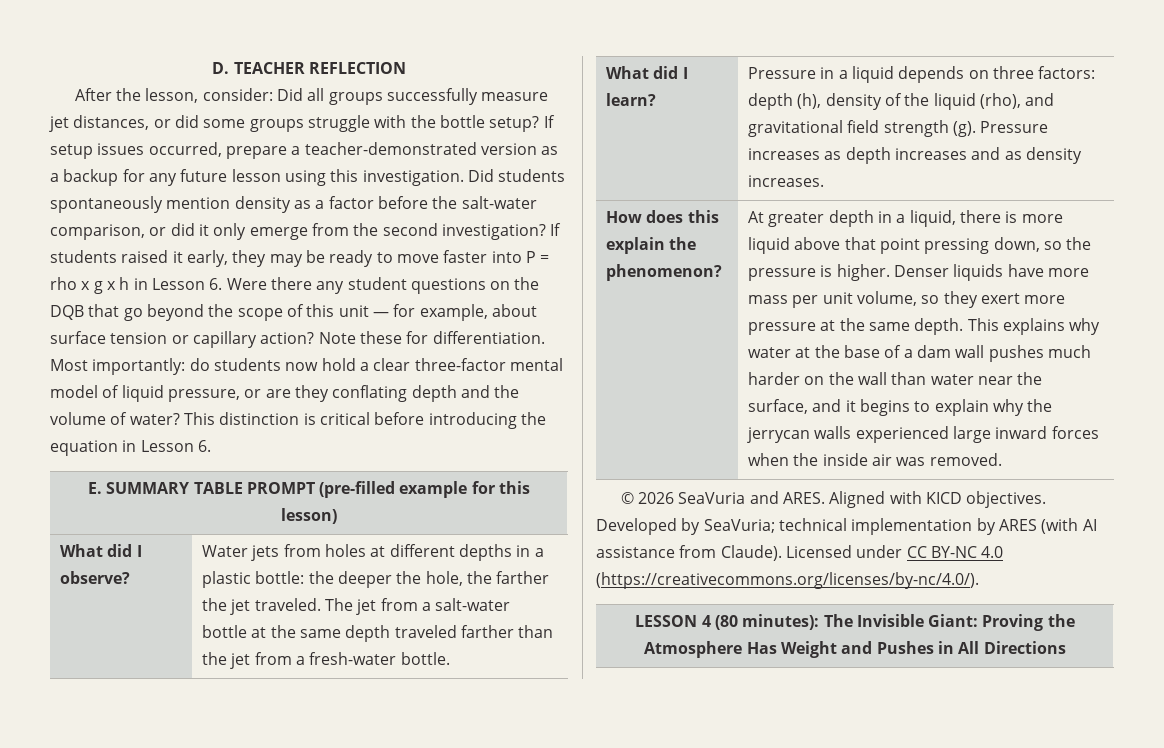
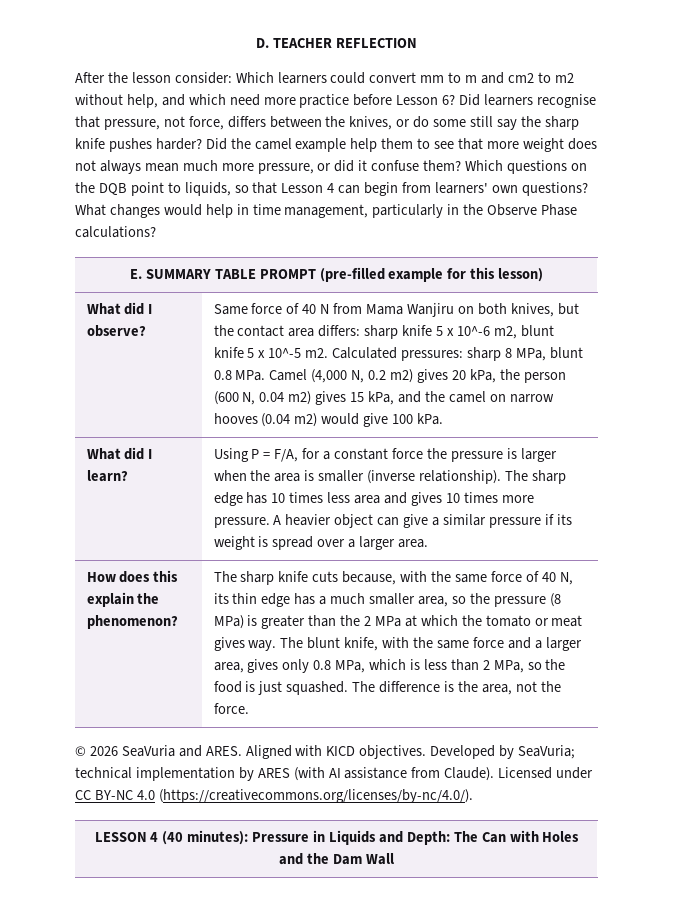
[145,88,549,105] [49,115,555,132] [50,142,559,159] [50,169,566,186] [50,196,537,213] [50,223,562,240] [50,250,550,267] [50,277,540,294] [50,304,537,321] [50,331,545,348] [50,358,563,375] [50,385,520,402] [50,412,546,429] [50,440,211,456] lesson, consider: Did all groups successfully measure jet distances, or did some groups struggle with the bottle setup? If setup issues occurred, prepare a teacher-demonstrated version as a backup for any future lesson using this investigation. Did students spontaneously mention density as a factor before the salt-water comparison, or did it only emerge from the second investigation? If students raised it early, they may be ready to move faster into P = rho x g x h in Lesson 6. Were there any student questions on the DQB that go beyond the scope of this unit — for example, about surface tension or capillary action? Note these for differentiation. Most importantly: do students now hold a clear three-factor mental model of liquid pressure, or are they conflating depth and the volume of water? This distinction is critical before introducing the equation in Lesson 6. -> [131,72,574,84] [75,94,596,108] [75,116,579,130] [75,138,597,152] [75,160,587,174] [75,182,588,196] [75,204,578,218] [75,226,156,238] lesson consider: Which learners could convert mm to m and cm2 to m2 without help, and which need more practice before Lesson 6? Did learners recognise that pressure, not force, differs between the knives, or do some still say the sharp knife pushes harder? Did the camel example help them to see that more weight does not always mean much more pressure, or did it confuse them? Which questions on the DQB point to liquids, so that Lesson 4 can begin from learners' own questions? What changes would help in time management, particularly in the Observe Phase calculations?
[202,544,544,561] [202,571,550,588] [202,598,511,615] [202,625,554,642] [202,652,450,669] [606,66,688,79] [606,93,657,106] [748,66,1096,83] [748,93,1055,110] [748,120,1049,137] [748,147,1082,164] [748,175,825,187] Water jets from holes at different depths in a plastic bottle: the deeper the hole, the farther the jet traveled. The jet from a salt-water bottle at the same depth traveled farther than the jet from a fresh-water bottle. // What did I learn? | Pressure in a liquid depends on three factors: depth (h), density of the liquid (rho), and gravitational field strength (g). Pressure increases as depth increases and as density increases. -> [213,303,579,317] [213,325,554,339] [213,347,583,361] [213,369,566,383] [213,391,554,405] [213,413,443,427] [86,447,153,460] [86,470,128,482] [213,448,557,462] [213,470,566,484] [213,492,534,506] [213,514,572,528] [213,536,428,550] Same force of 40 N from Mama Wanjiru on both knives, but the contact area differs: sharp knife 5 x 10^-6 m2, blunt knife 5 x 10^-5 m2. Calculated pressures: sharp 8 MPa, blunt 0.8 MPa. Camel (4,000 N, 0.2 m2) gives 20 kPa, the person (600 N, 0.04 m2) gives 15 kPa, and the camel on narrow hooves (0.04 m2) would give 100 kPa. // What did I learn? | Using P = F/A, for a constant force the pressure is larger when the area is smaller (inverse relationship). The sharp edge has 10 times less area and gives 10 times more pressure. A heavier object can give a similar pressure if its weight is spread over a larger area.
[748,210,1063,227] [748,237,1092,254] [748,264,1089,281] [748,291,1066,308] [748,318,1101,335] [748,345,1091,362] [748,372,1043,385] [748,399,1053,416] [747,426,1099,443] [748,453,1002,466] At greater depth in a liquid, there is more liquid above that point pressing down, so the pressure is higher. Denser liquids have more mass per unit volume, so they exert more pressure at the same depth. This explains why water at the base of a dam wall pushes much harder on the wall than water near the surface, and it begins to explain why the jerrycan walls experienced large inward forces when the inside air was removed. -> [213,571,573,585] [213,593,561,607] [213,615,583,629] [213,637,582,651] [213,659,566,673] [213,681,561,695] [213,703,249,714] The sharp knife cuts because, with the same force of 40 N, its thin edge has a much smaller area, so the pressure (8 MPa) is greater than the 2 MPa at which the tomato or meat gives way. The blunt knife, with the same force and a larger area, gives only 0.8 MPa, which is less than 2 MPa, so the food is just squashed. The difference is the area, not the force.
[714,614,1075,631] [644,641,1066,658] (80 minutes): The Invisible Giant: Proving the Atmosphere Has Weight and Pushes in All Directions -> [162,830,580,845] [279,853,394,865] (40 minutes): Pressure in Liquids and Depth: The Can with Holes and the Dam Wall

